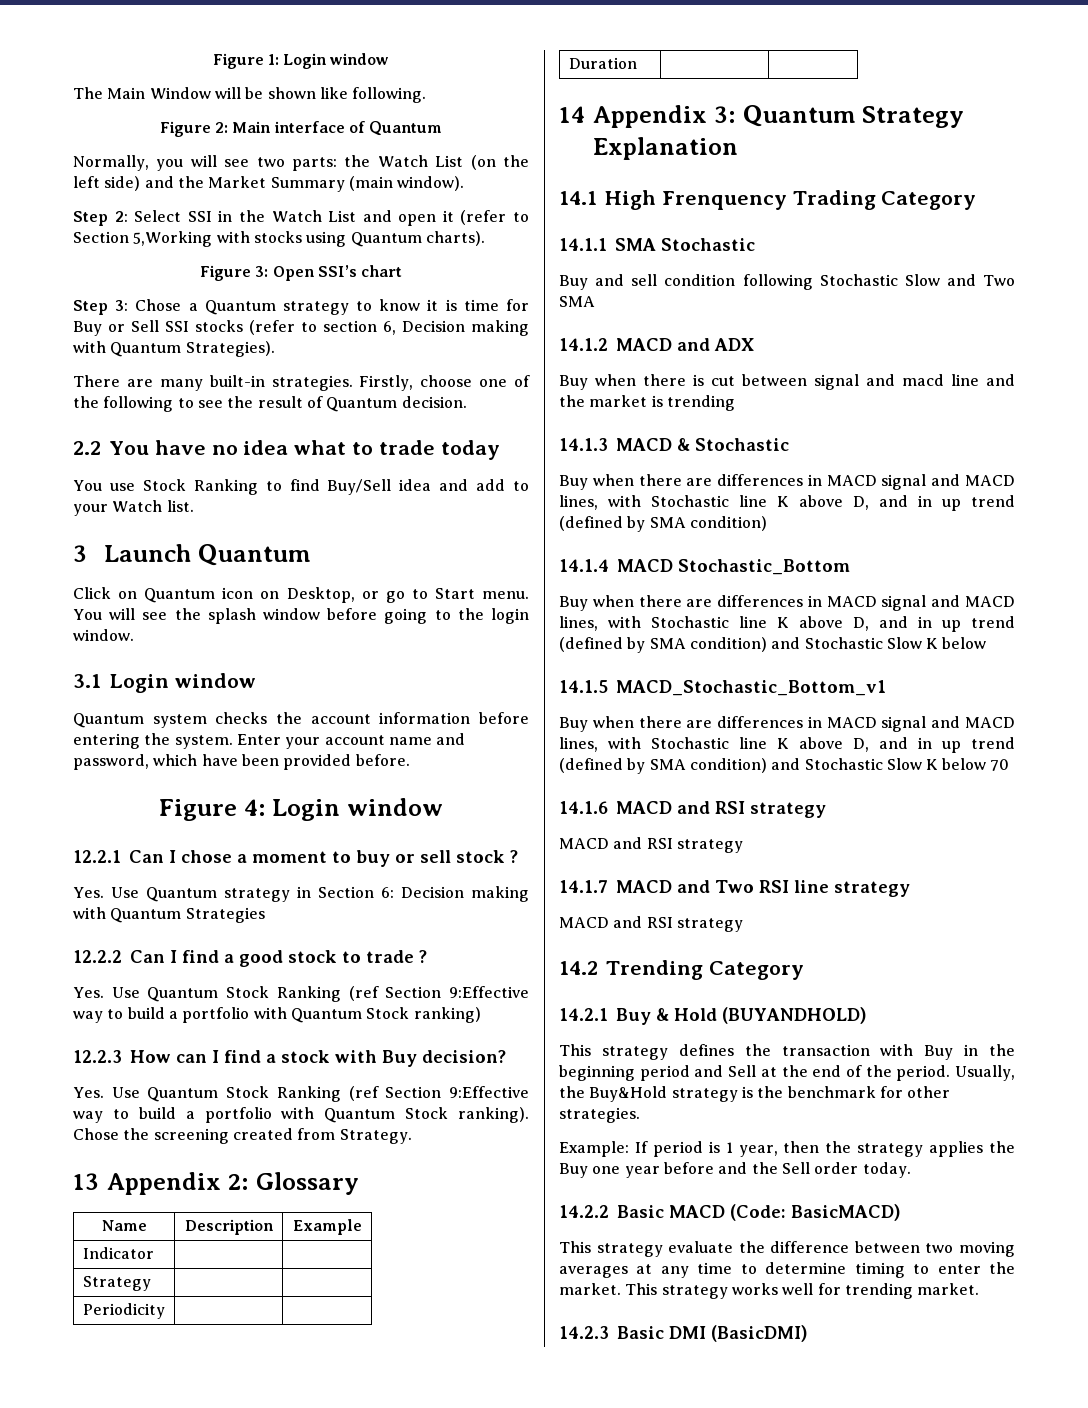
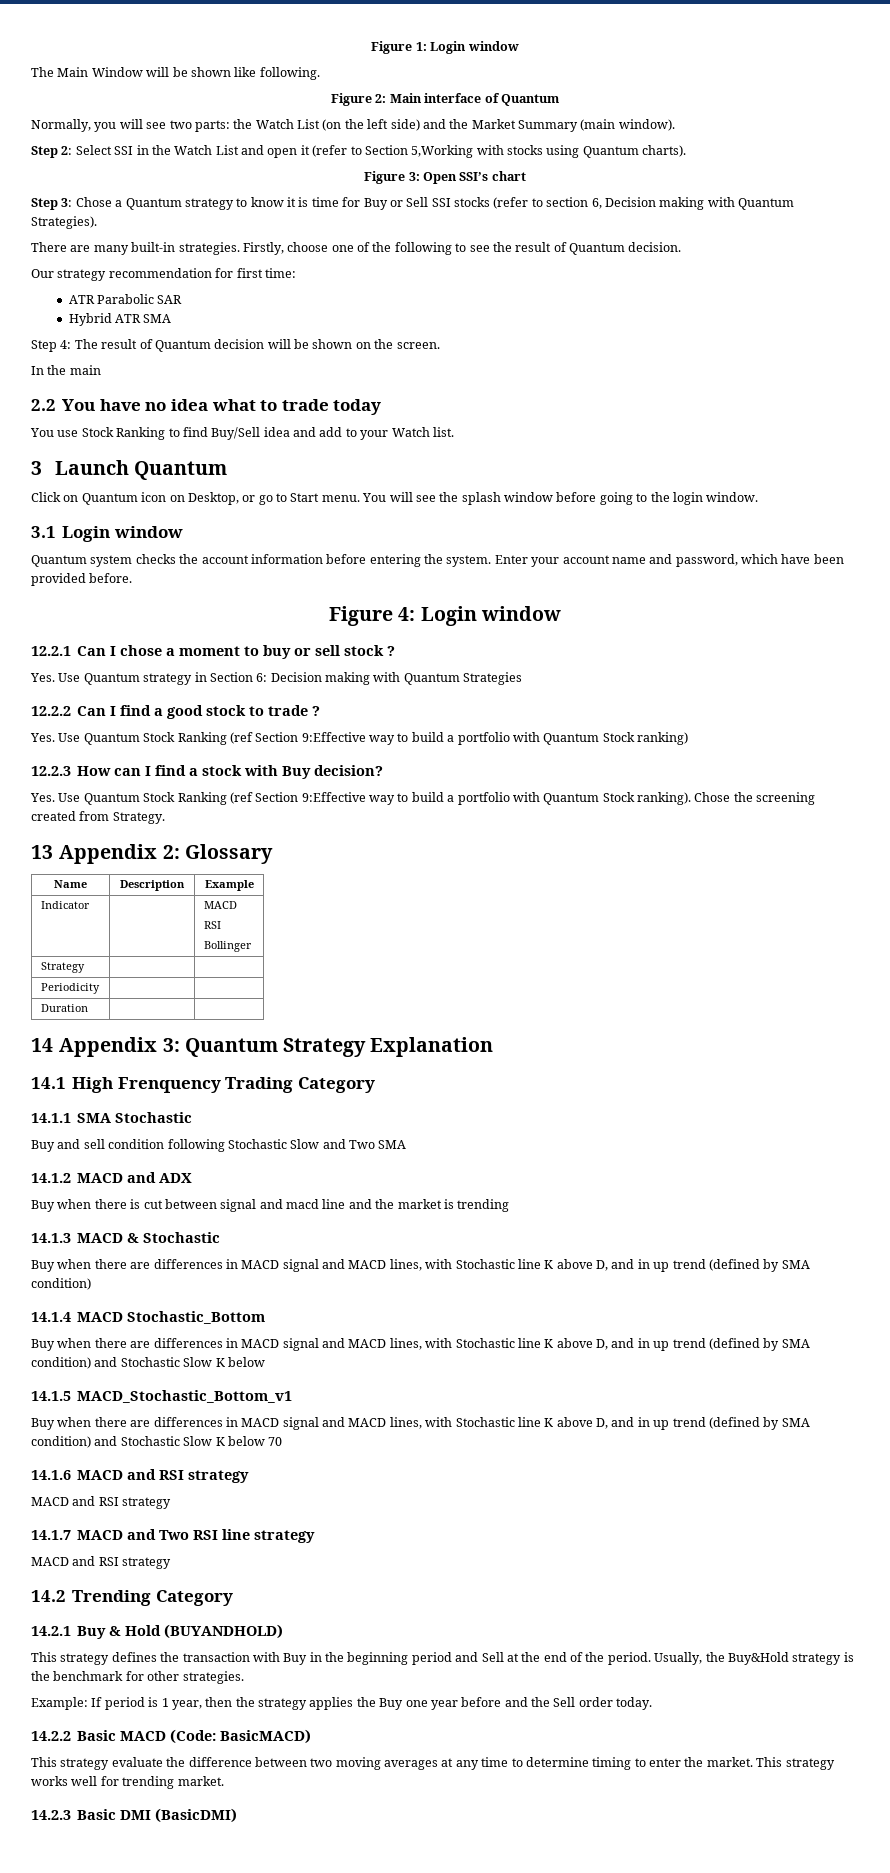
(467, 402) none -> [31,268,296,281] [68,294,183,304] [68,313,172,326] [31,339,440,352] [31,365,101,375] // Our strategy recommendation for first time: // ATR Parabolic SAR // Hybrid ATR SMA // Step 4: The result of Quantum decision will be shown on the screen. // In the main
(154, 1253) none -> [203,901,237,909] [203,921,221,929] [203,941,252,952] MACD // RSI // Bollinger

